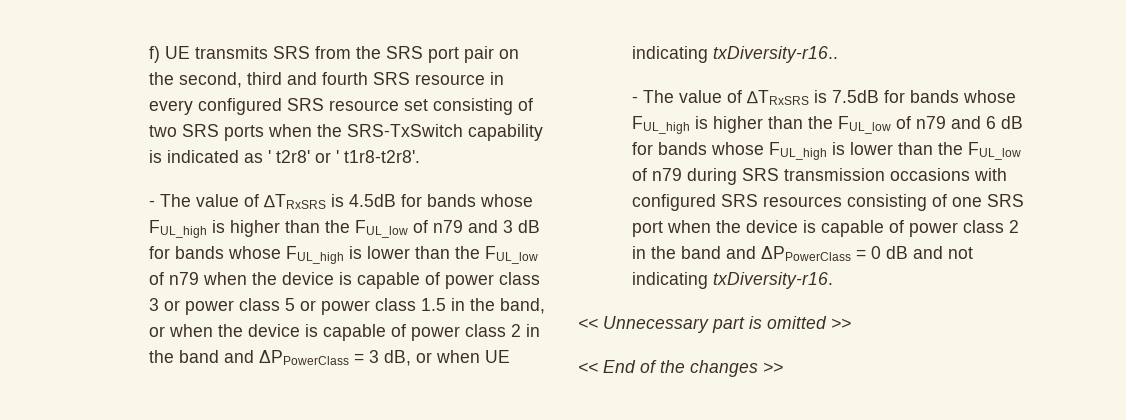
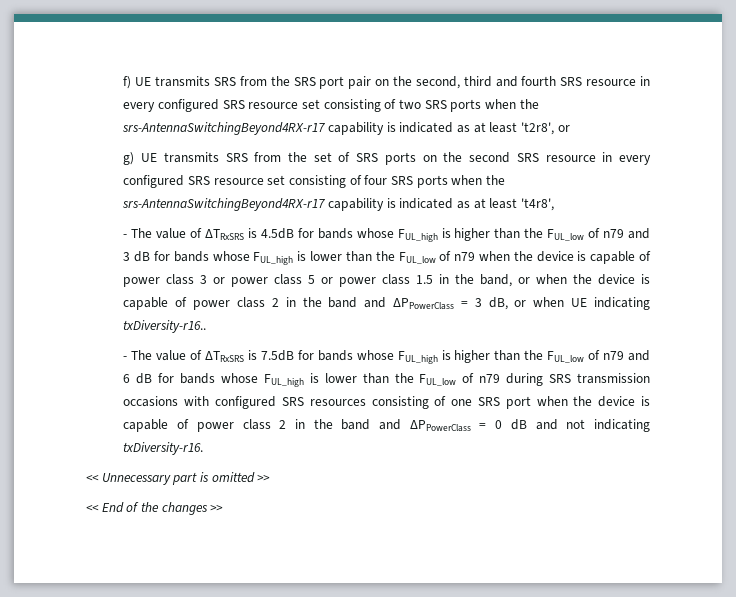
[346,124,543,141] [148,150,420,163] SRS-TxSwitch capability is indicated as ' t2r8' or ' t1r8-t2r8'. -> [122,122,570,135] [123,152,651,165] [123,175,505,188] [122,198,554,211] srs-AntennaSwitchingBeyond4RX-r17 capability is indicated as at least 't2r8', or // g) UE transmits SRS from the set of SRS ports on the second SRS resource in every configured SRS resource set consisting of four SRS ports when the srs-AntennaSwitchingBeyond4RX-r17 capability is indicated as at least 't4r8',

